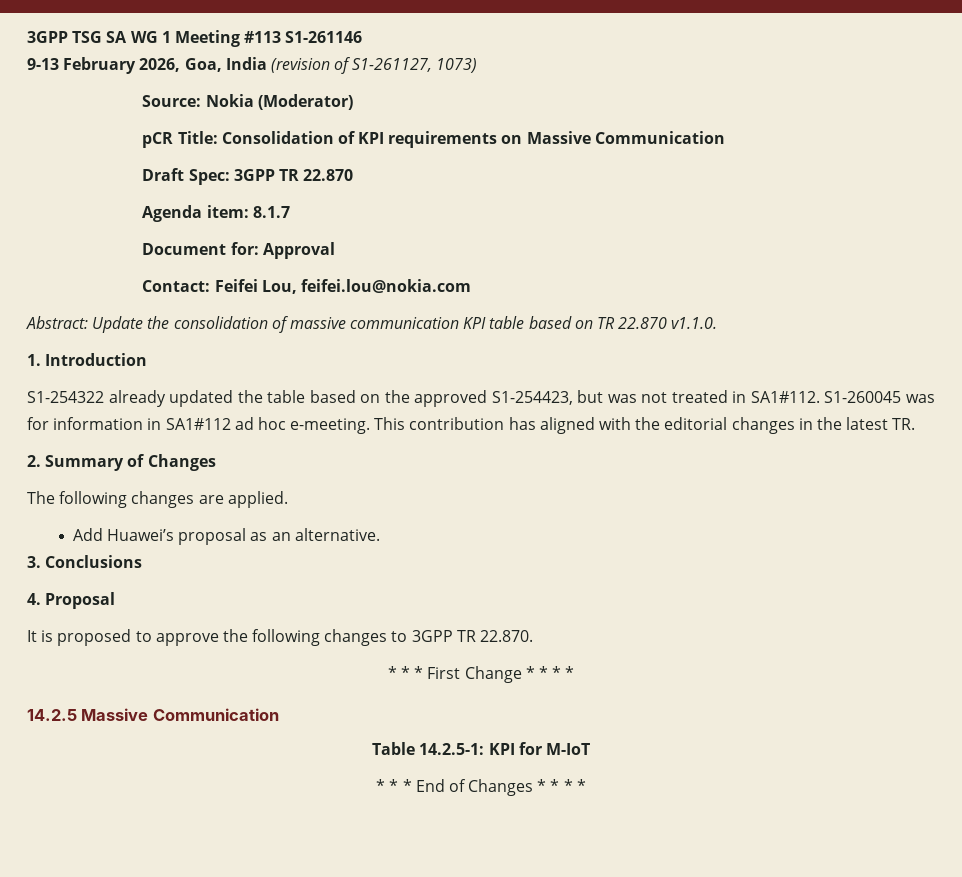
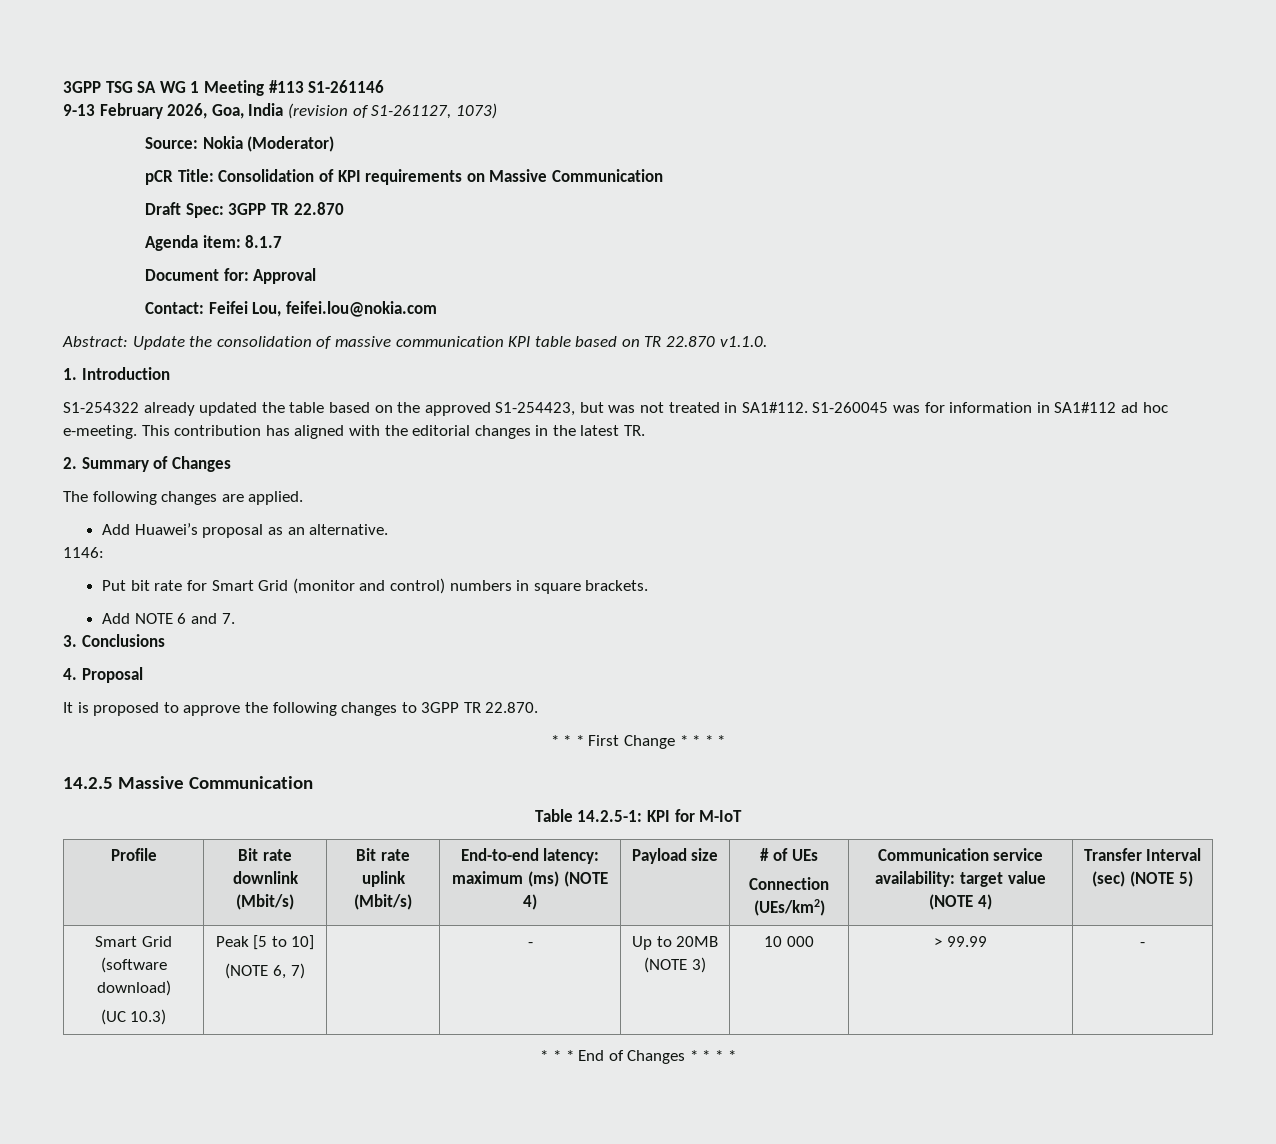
(380, 534) none -> [63,547,104,558] [102,578,649,594] [102,613,235,624] // 1146: // Put bit rate for Smart Grid (monitor and control) numbers in square brackets. // Add NOTE 6 and 7.
(590, 749) none -> [110,848,157,861] [238,848,292,861] [232,871,299,884] [236,894,294,910] [356,848,410,861] [361,871,406,887] [354,894,412,910] [460,848,600,864] [452,871,608,887] [523,894,537,910] [631,848,719,864] [760,848,818,861] [749,877,829,890] [753,899,825,916] [877,848,1044,861] [875,871,1046,887] [929,894,992,910] [1083,848,1202,861] [1092,871,1193,887] [95,936,172,947] [100,957,167,973] [96,980,171,996] [100,1009,167,1025] [215,935,315,950] [225,963,305,979] [527,942,533,947] [631,936,719,950] [644,957,706,973] [764,936,814,947] [934,936,987,947] [1140,942,1145,947] // Profile | Bit rate downlink (Mbit/s) | Bit rate uplink (Mbit/s) | End-to-end latency: maximum (ms) (NOTE 4) | Payload size | # of UEs // Connection (UEs/km2) | Communication service availability: target value (NOTE 4) | Transfer Interval (sec) (NOTE 5) // Smart Grid (software download) // (UC 10.3) | Peak [5 to 10] // (NOTE 6, 7) | | - | Up to 20MB (NOTE 3) | 10 000 | > 99.99 | -

